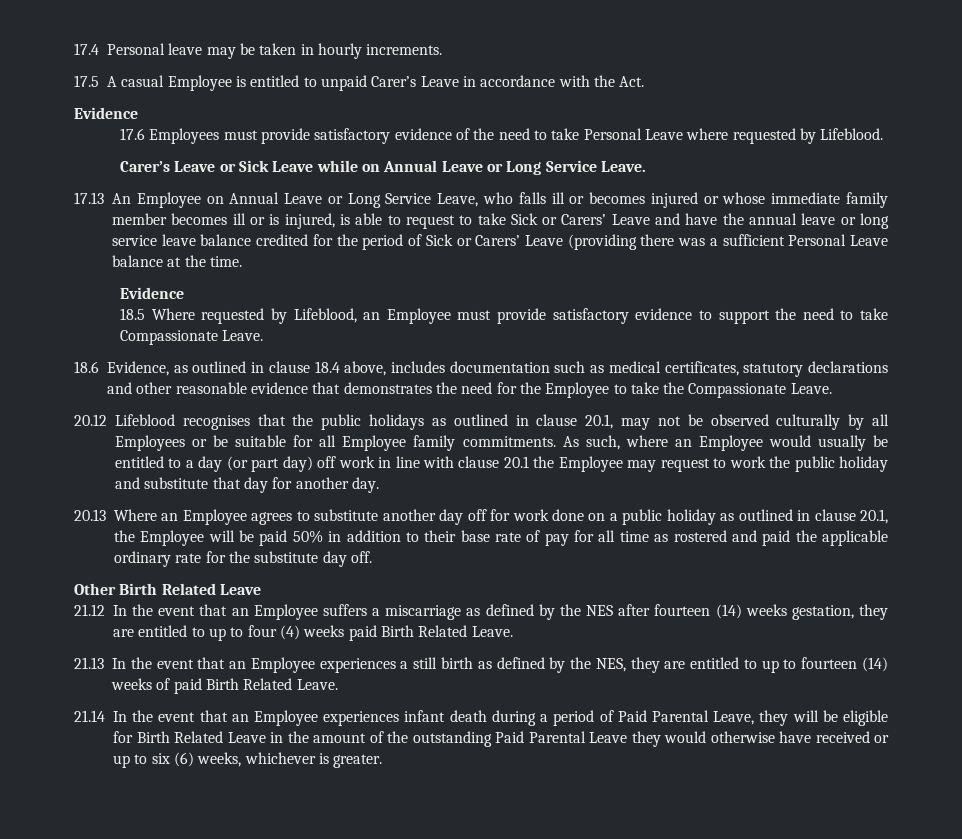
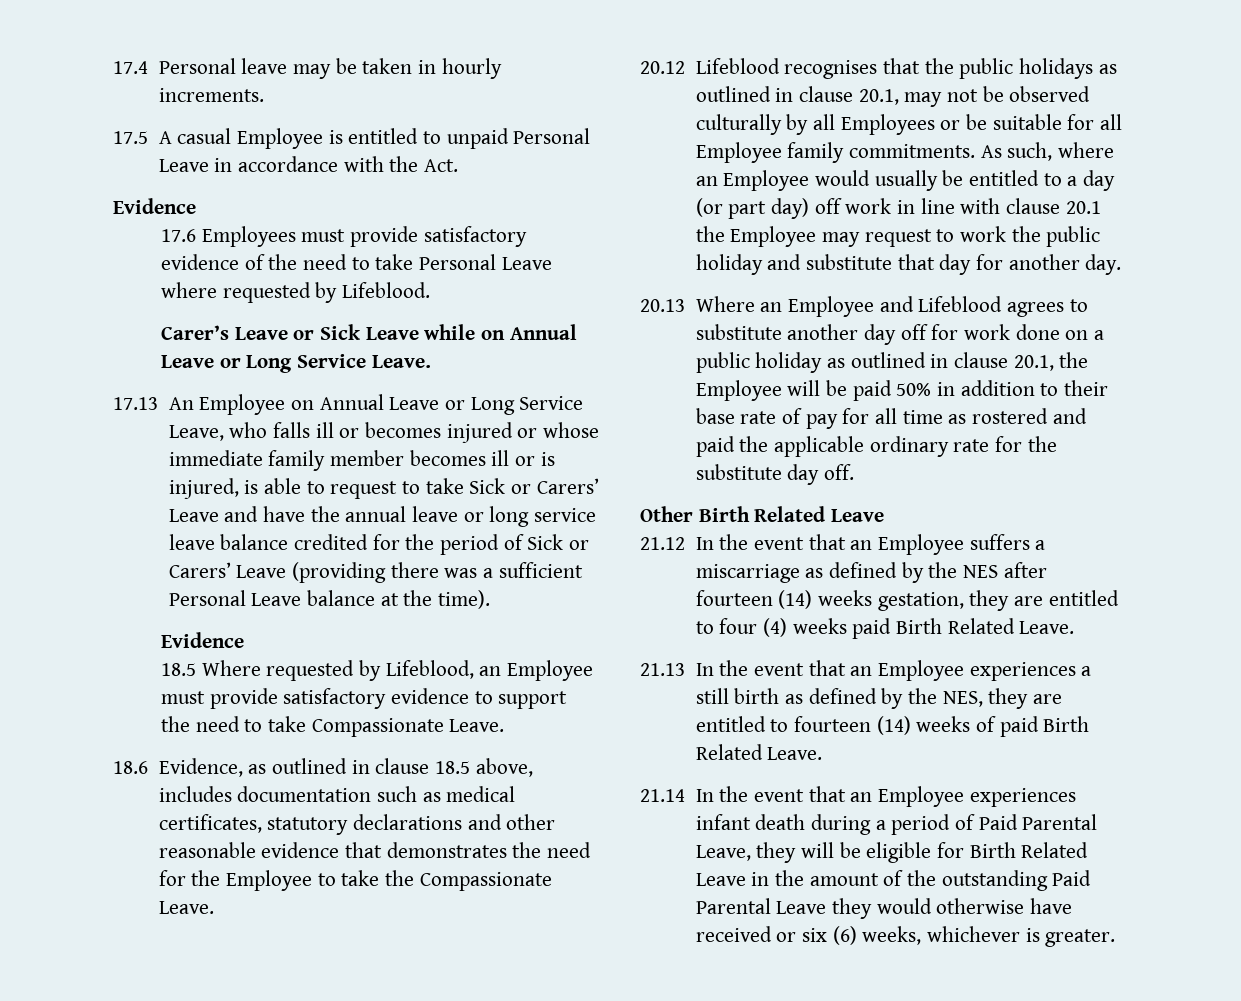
[371,76,417,87] Carer’s -> [513,128,591,144] Personal
[209,256,242,267] time. -> [437,590,490,609] time).
[314,361,340,373] 18.4 -> [434,761,470,774] 18.5
(247, 517) none -> [879,296,1003,312] and Lifeblood
[208,627,244,641] up to -> (714, 627) none
[761,659,797,673] up to -> (789, 725) none
[113,754,148,768] up to -> (797, 937) none

